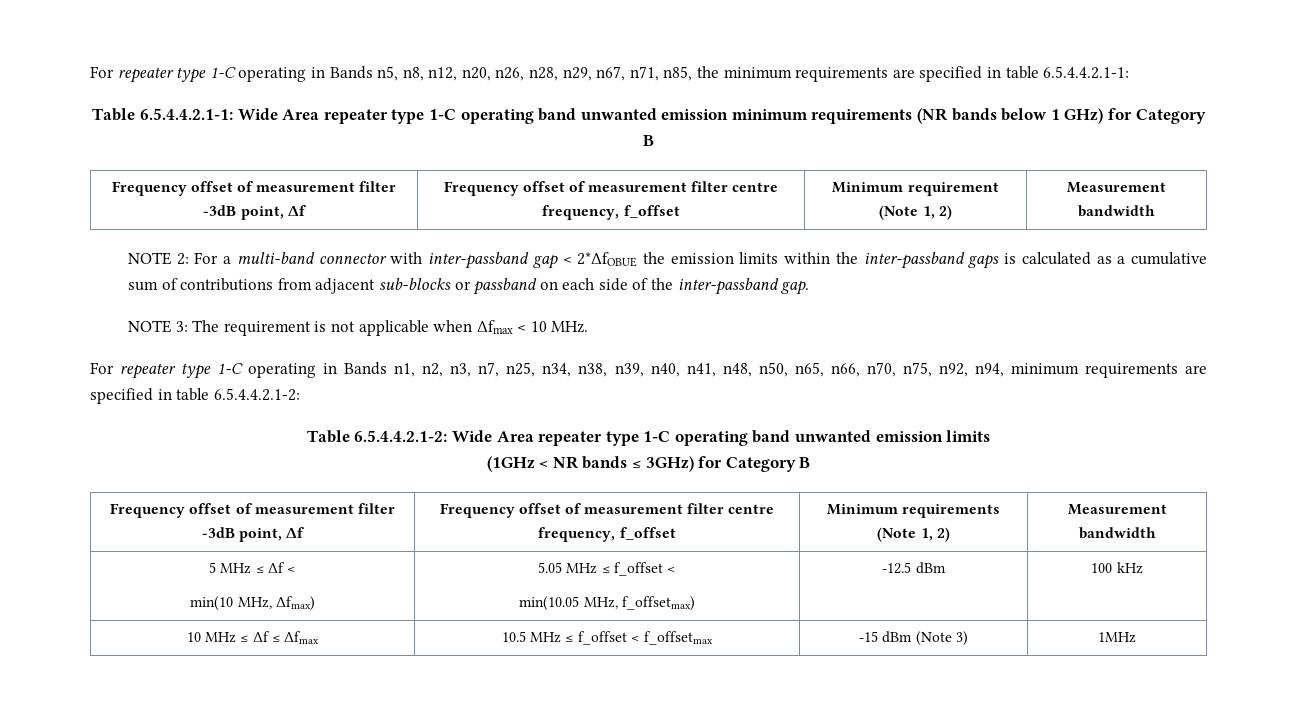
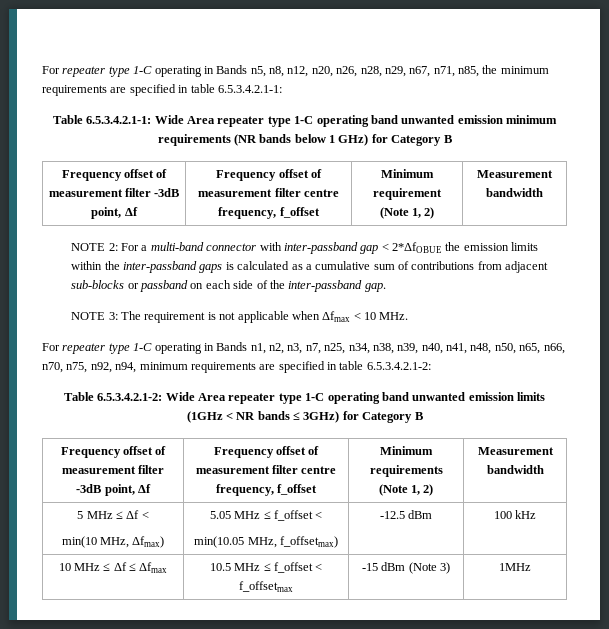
[1043,66,1130,79] [92,108,233,121] 6.5.4.4.2.1-1: // Table 6.5.4.4.2.1-1: -> [217,85,282,93] [52,115,152,124] 6.5.3.4.2.1-1: // Table 6.5.3.4.2.1-1:
[213,388,300,401] [306,430,448,443] 6.5.4.4.2.1-2: // Table 6.5.4.4.2.1-2: -> [366,362,431,370] [63,392,163,401] 6.5.3.4.2.1-2: // Table 6.5.3.4.2.1-2:

